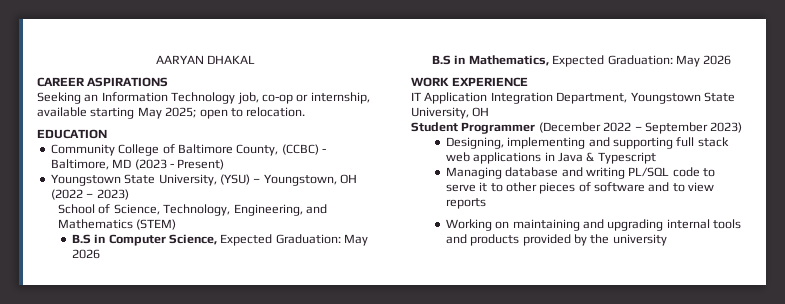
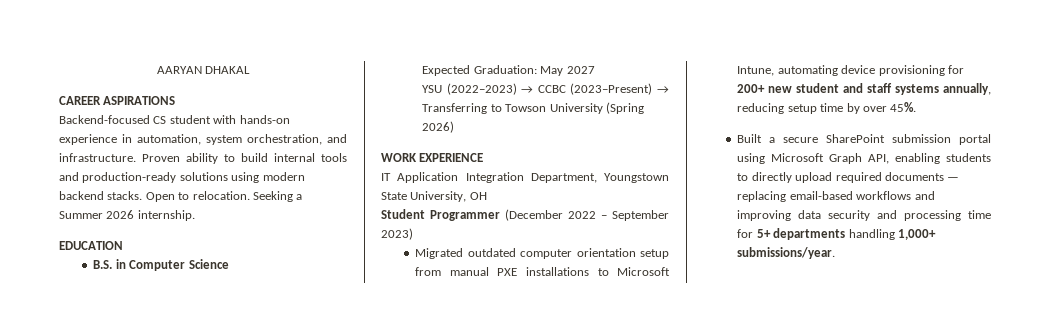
[37,92,370,104] [37,107,306,119] [37,129,107,139] [50,144,326,156] [50,159,225,170] [50,174,357,186] [50,189,129,200] [58,204,327,216] [58,219,177,230] [71,234,91,244] Seeking an Information Technology job, co-op or internship, available starting May 2025; open to relocation. // EDUCATION // Community College of Baltimore County, (CCBC) - Baltimore, MD (2023 - Present) // Youngstown State University, (YSU) – Youngstown, OH (2022 – 2023) // School of Science, Technology, Engineering, and Mathematics (STEM) // B.S -> [59,115,290,124] [59,134,347,145] [59,153,347,164] [59,172,305,183] [59,191,303,202] [59,210,195,221] [59,241,123,250] [93,260,113,269] Backend-focused CS student with hands-on experience in automation, system orchestration, and infrastructure. Proven ability to build internal tools and production-ready solutions using modern backend stacks. Open to relocation. Seeking a Summer 2026 internship. // EDUCATION // B.S.
[168,234,369,246] [71,249,100,259] [432,55,732,67] Science, Expected Graduation: May 2026 // B.S in Mathematics, Expected Graduation: May 2026 -> [188,259,229,269] [422,65,595,76] [422,83,669,95] [422,102,644,114] [422,121,455,133] Science // Expected Graduation: May 2027 // YSU (2022–2023) → CCBC (2023–Present) → Transferring to Towson University (Spring 2026)
[445,137,729,149] [445,152,656,164] [445,167,716,179] [445,182,715,194] [445,198,486,209] [445,219,742,231] [445,234,667,246] Designing, implementing and supporting full stack web applications in Java & Typescript // Managing database and writing PL/SQL code to serve it to other pieces of software and to view reports // Working on maintaining and upgrading internal tools and products provided by the university -> [415,248,669,259] [415,267,670,276] [737,65,964,76] [737,83,991,95] [737,102,917,114] [737,134,991,145] [737,153,991,164] [737,172,960,183] [737,191,935,202] [737,210,991,221] [737,228,936,240] [737,247,836,259] Migrated outdated computer orientation setup from manual PXE installations to Microsoft Intune, automating device provisioning for 200+ new student and staff systems annually, reducing setup time by over 45%. // Built a secure SharePoint submission portal using Microsoft Graph API, enabling students to directly upload required documents — replacing email-based workflows and improving data security and processing time for 5+ departments handling 1,000+ submissions/year.

